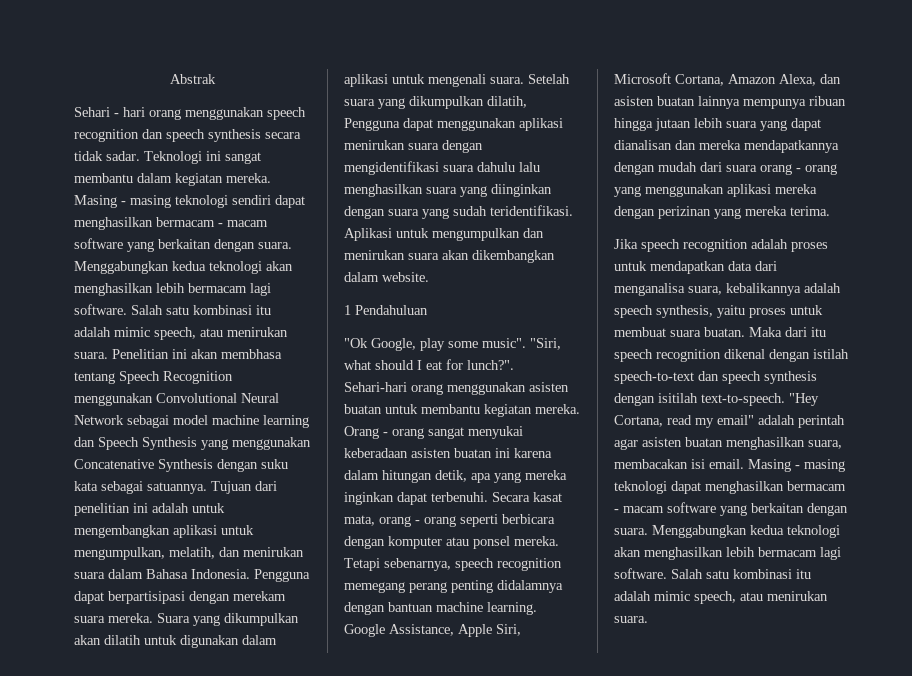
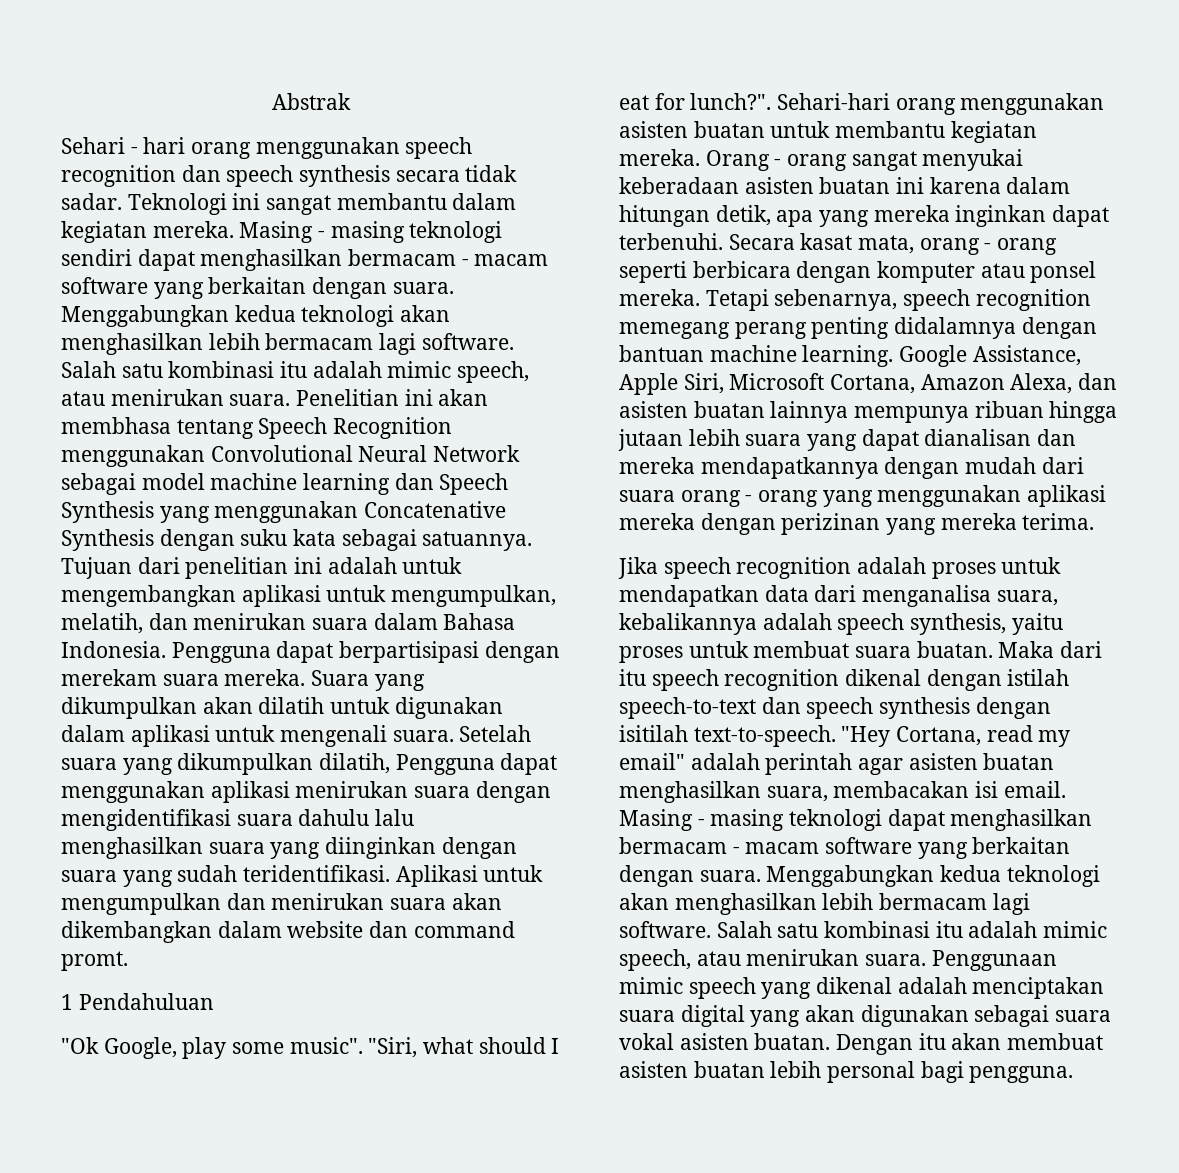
[382,272,429,282] website. -> [287,921,515,938] [61,951,128,971] website dan command promt.
(648, 619) none -> [931,950,1057,971] [619,977,1105,999] [619,1005,1112,1027] [619,1033,1104,1055] [619,1061,1074,1083] Penggunaan mimic speech yang dikenal adalah menciptakan suara digital yang akan digunakan sebagai suara vokal asisten buatan. Dengan itu akan membuat asisten buatan lebih personal bagi pengguna.

